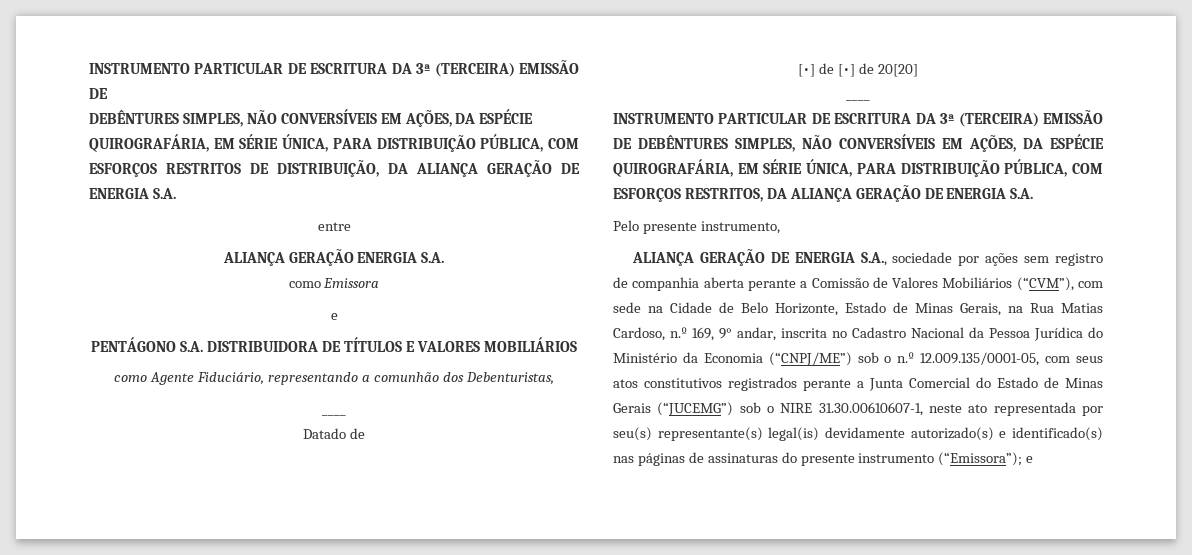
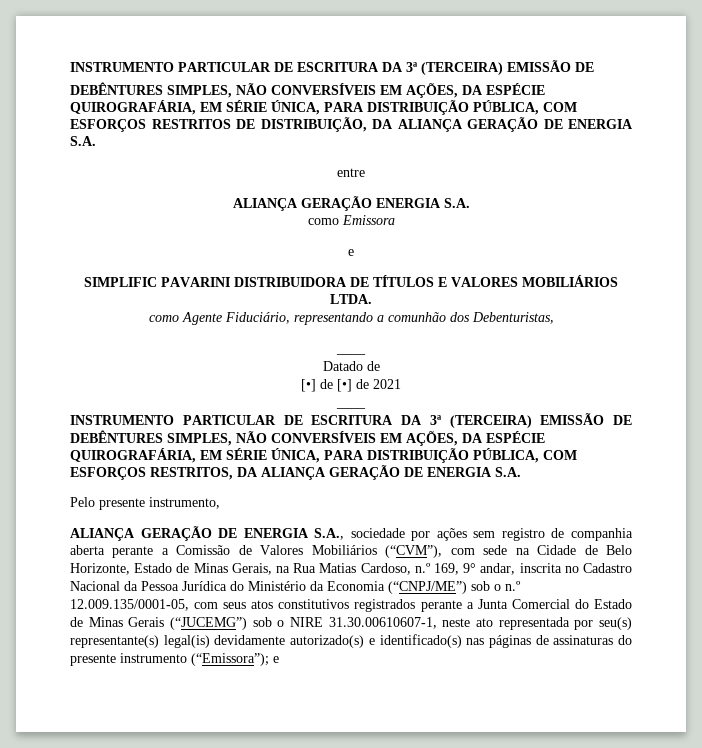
[91,337,204,352] PENTÁGONO S.A. -> [84,277,230,287] SIMPLIFIC PAVARINI
(577, 344) none -> [330,294,372,304] LTDA.
[877,64,918,77] 20[20] -> [373,379,401,389] 2021

